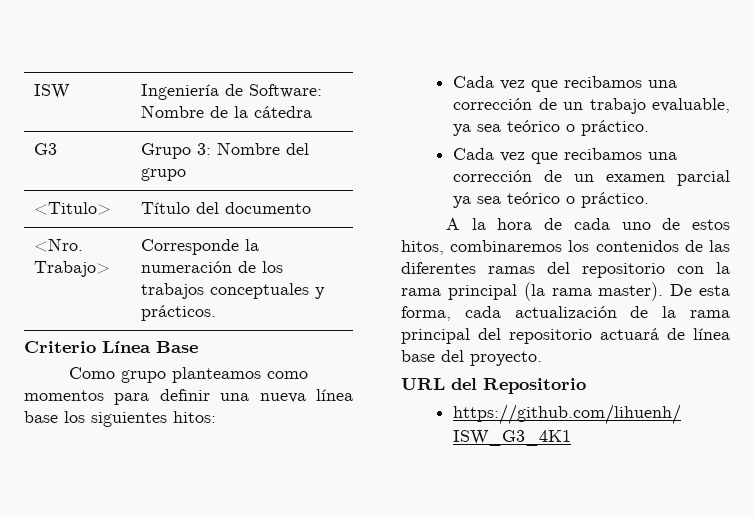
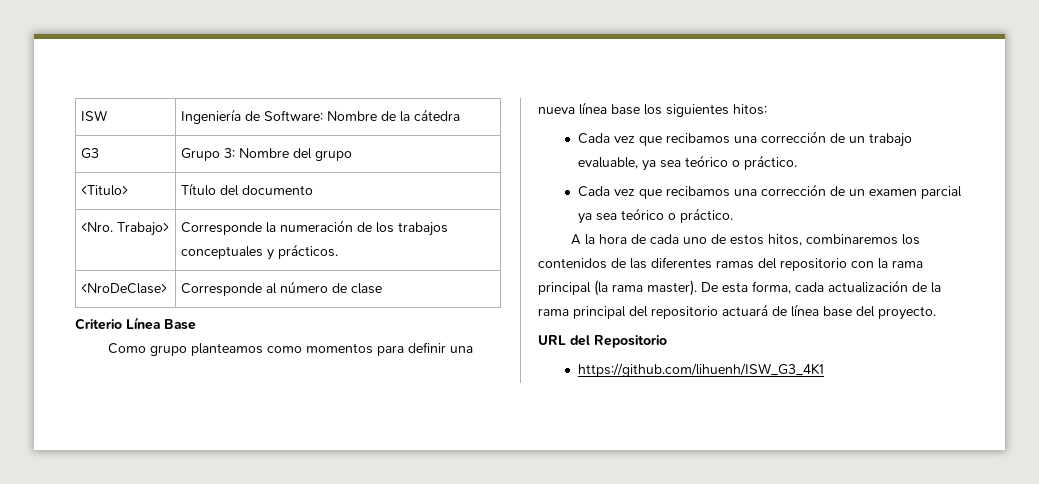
(216, 313) none -> [80,283,167,294] [180,281,382,296] // <NroDeClase> | Corresponde al número de clase

